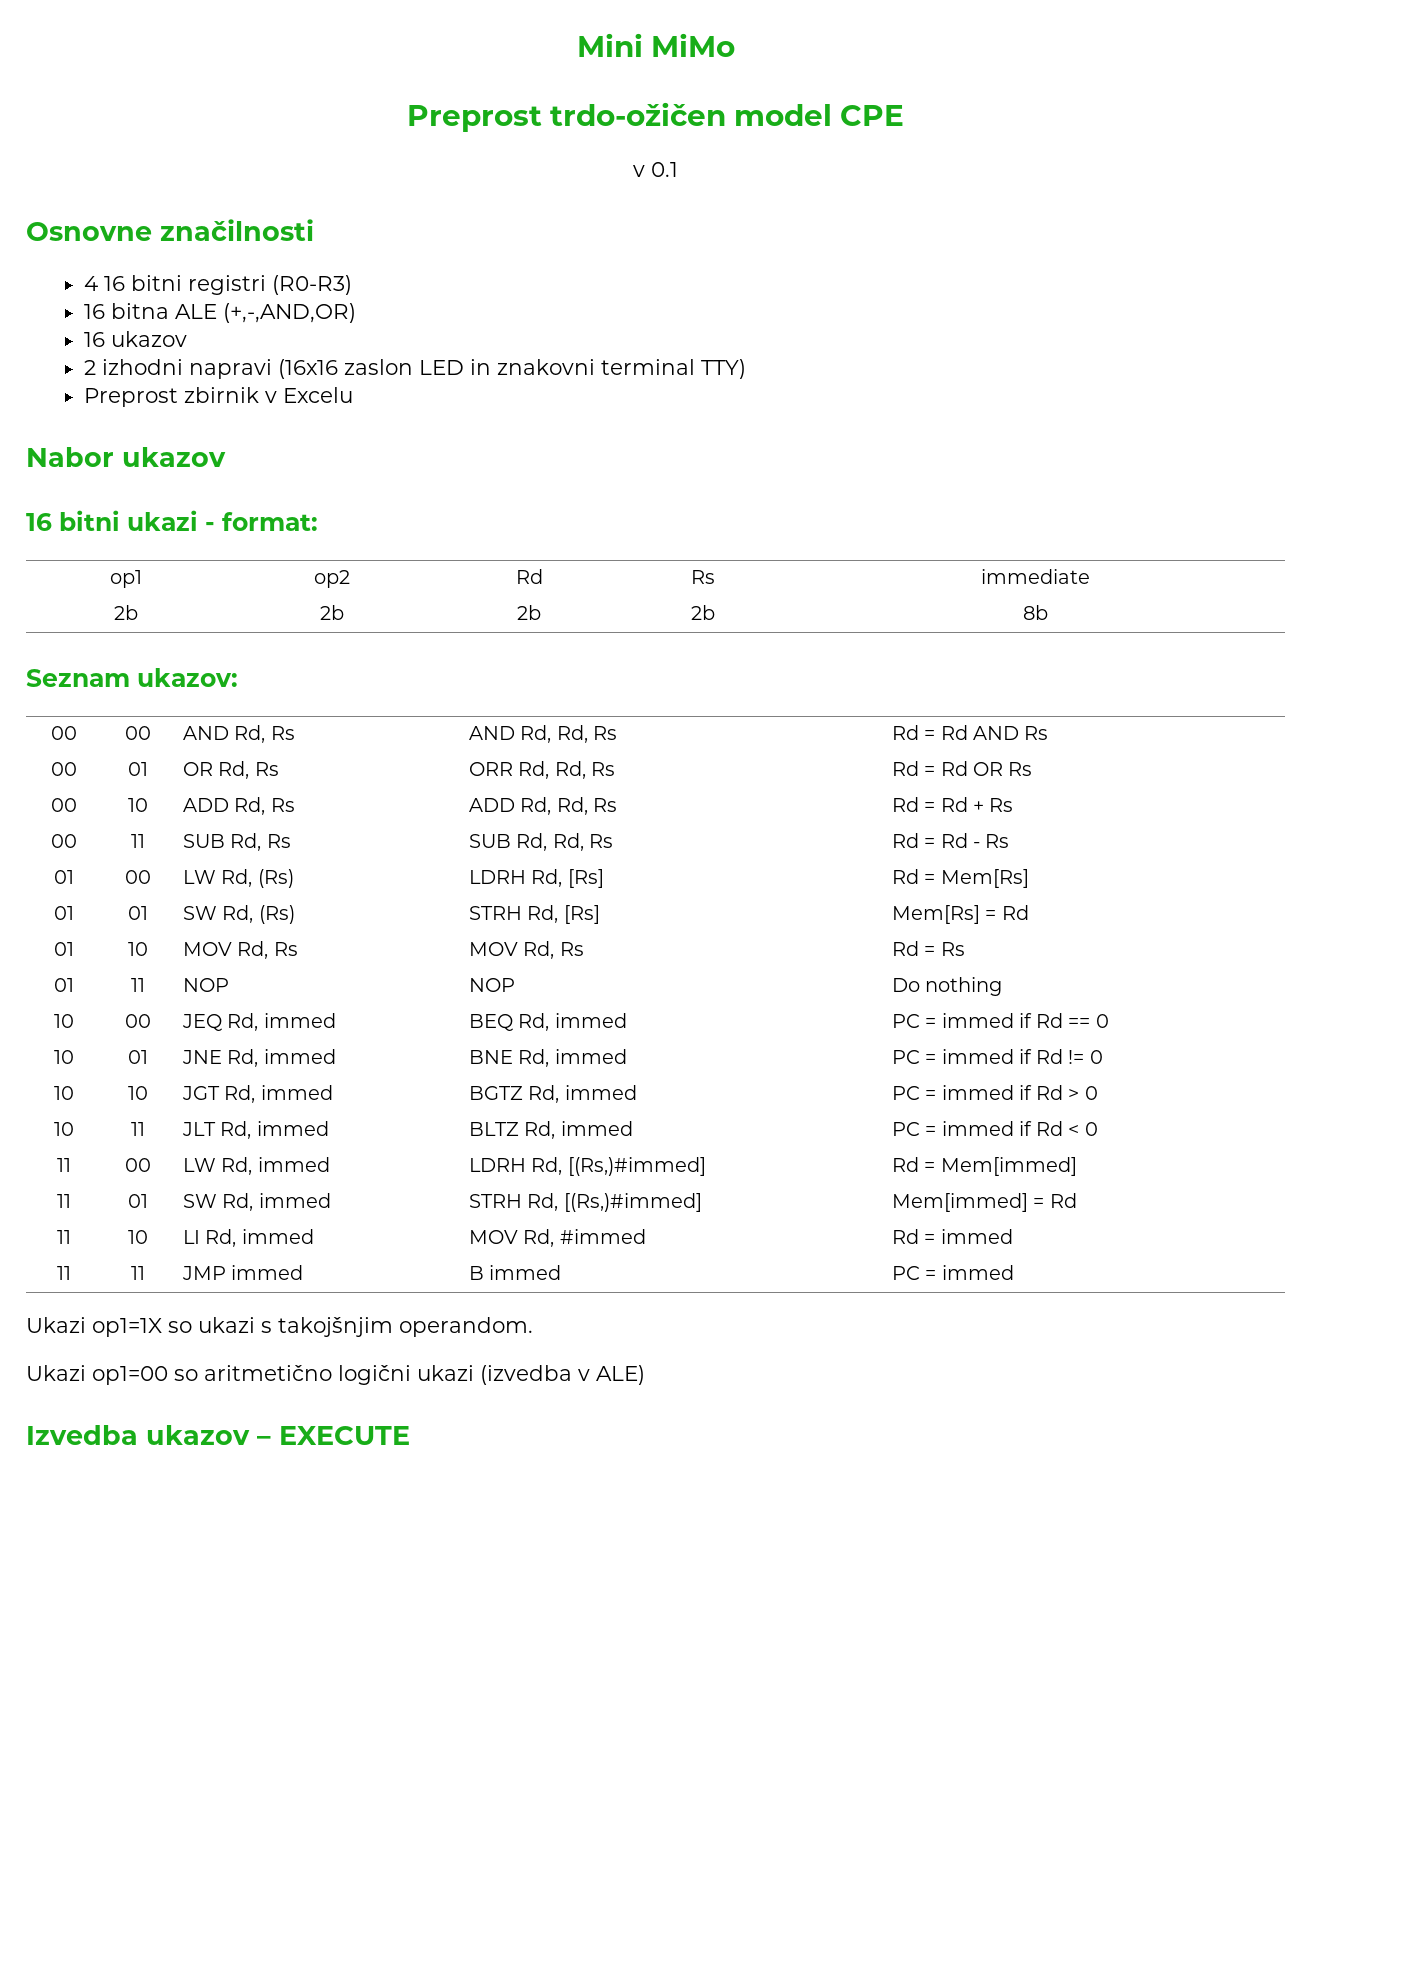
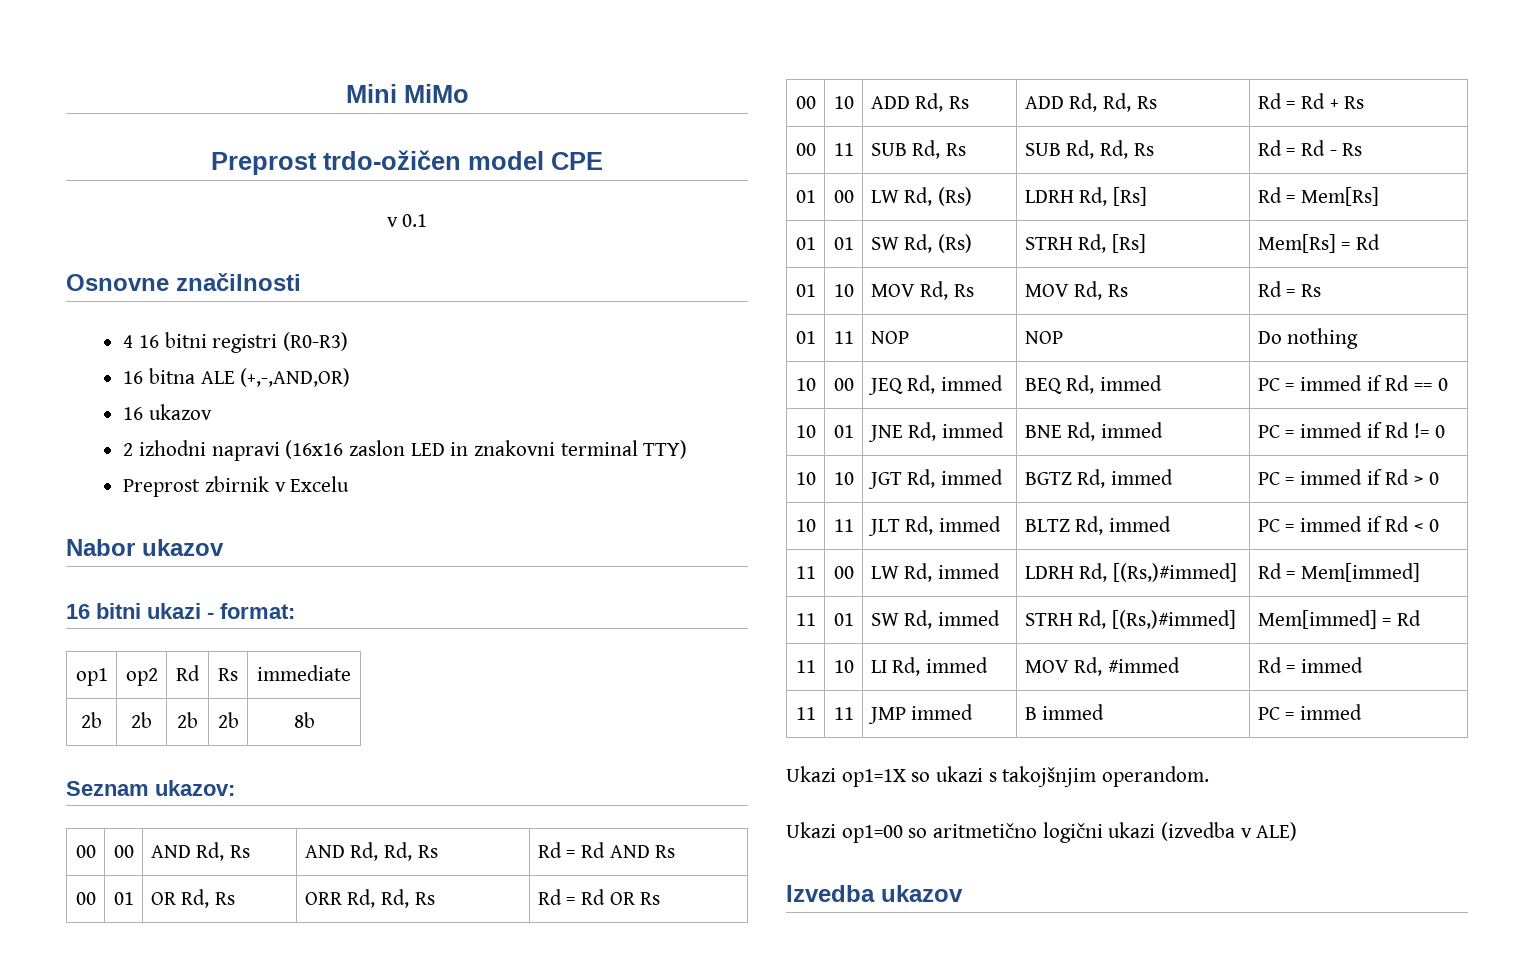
[257,1426,410,1445] – EXECUTE -> (963, 893) none

